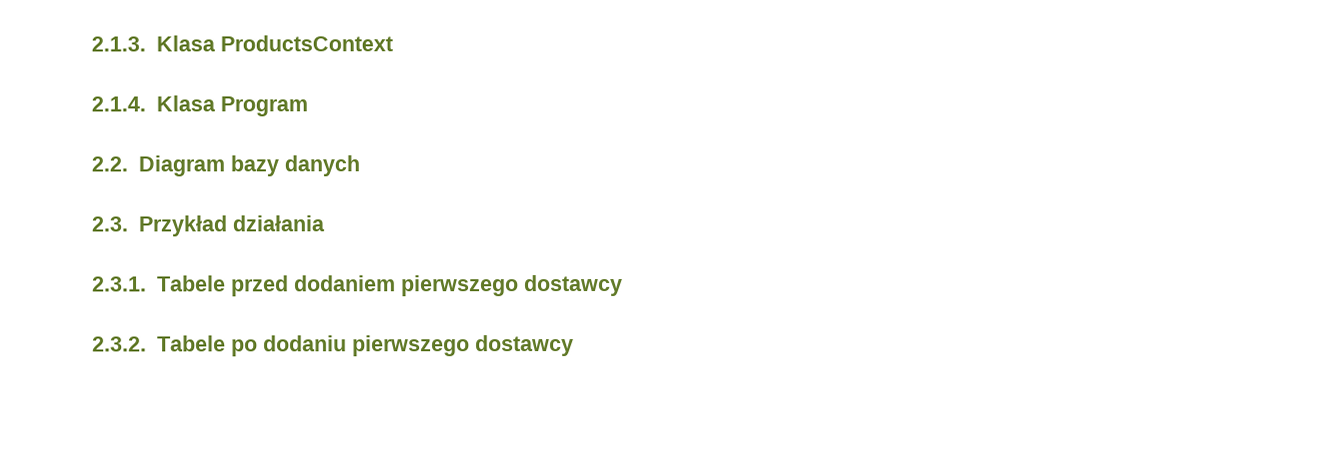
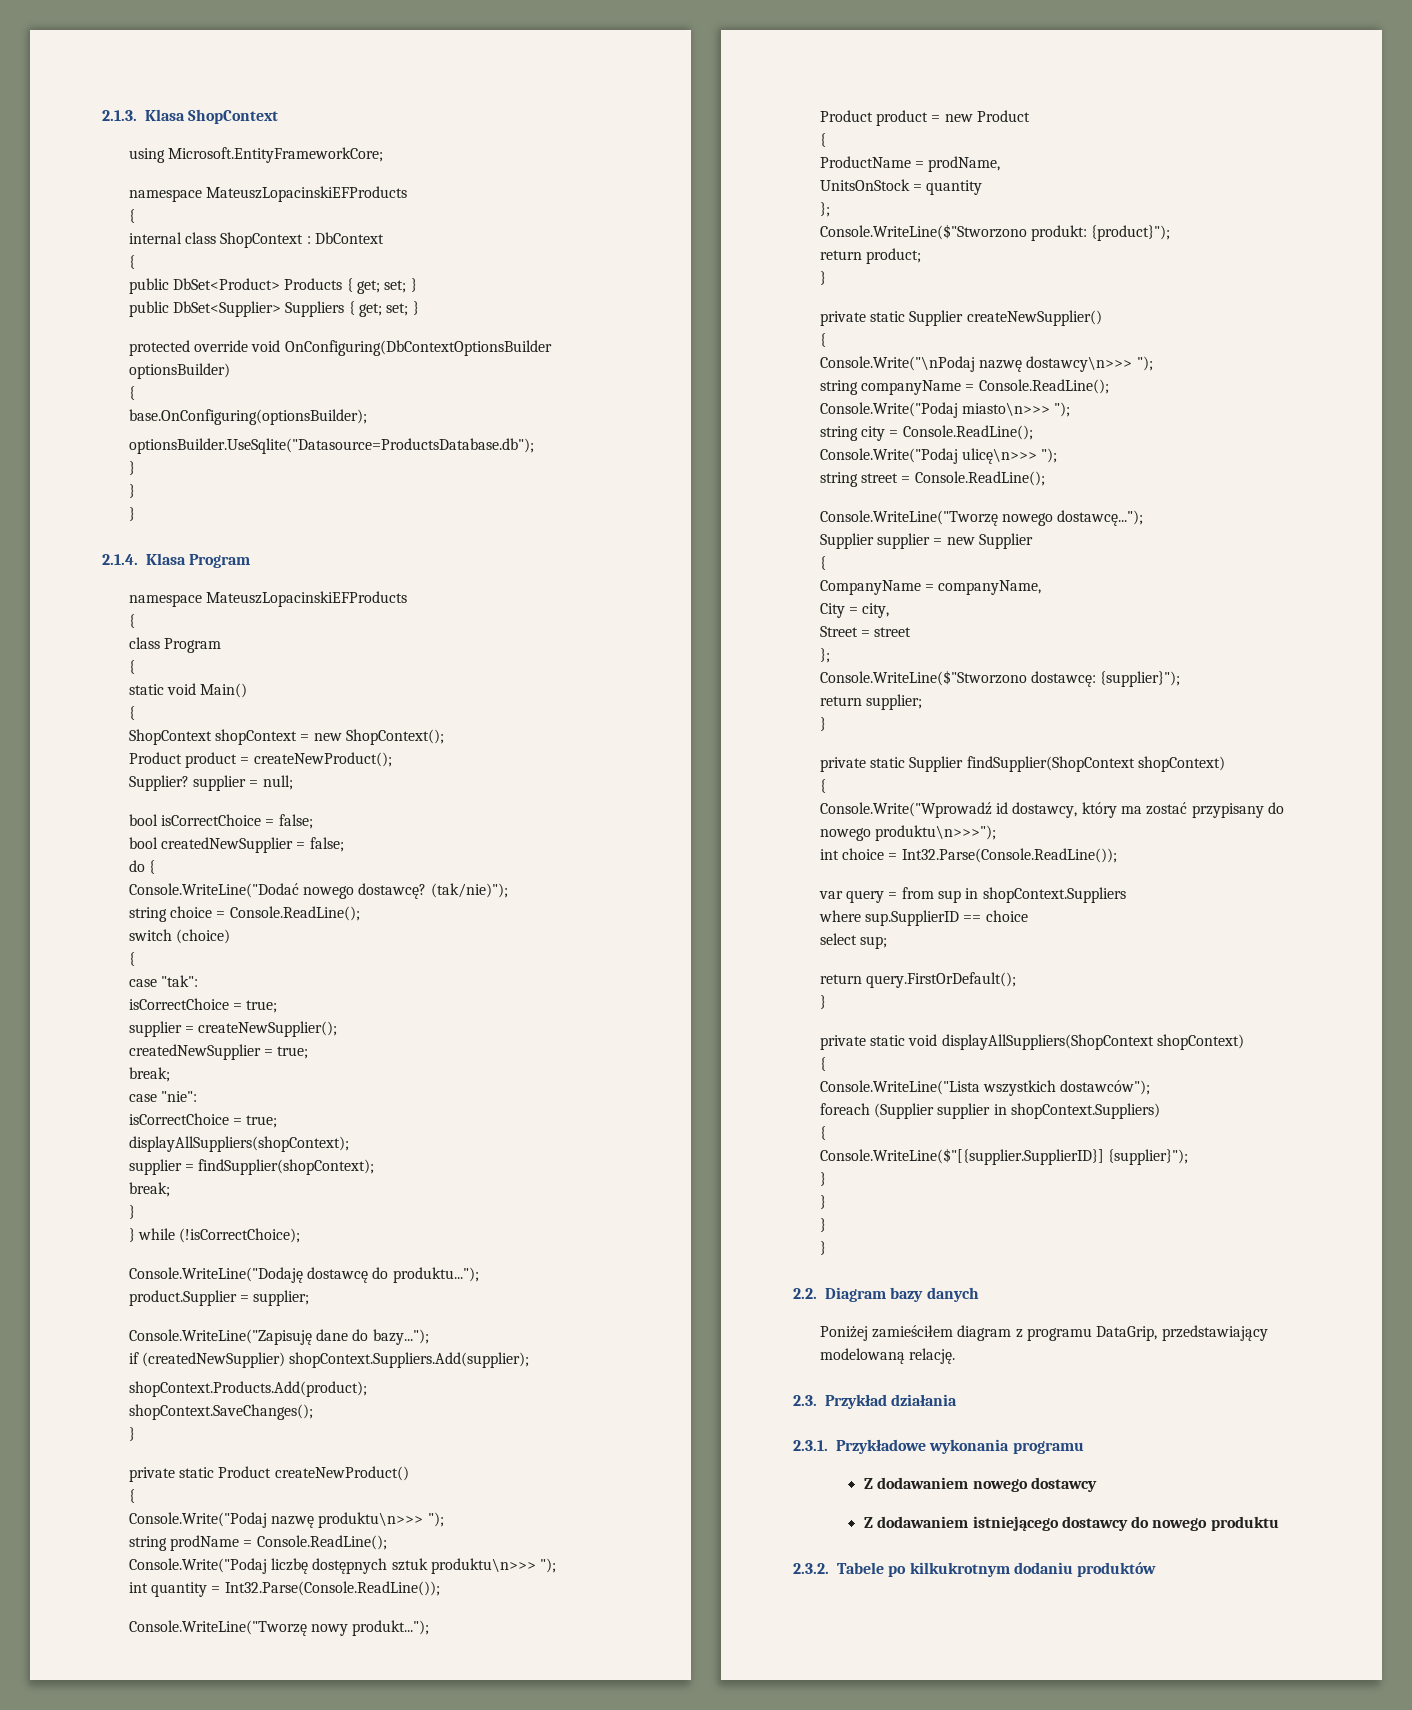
[219,35,393,52] [91,95,308,117] [91,155,360,177] [91,215,325,237] [92,275,623,297] ProductsContext // 2.1.4. Klasa Program // 2.2. Diagram bazy danych // 2.3. Przykład działania // 2.3.1. Tabele przed dodaniem pierwszego dostawcy -> [188,109,279,124] [128,147,383,163] [128,186,407,202] [128,209,135,223] [128,232,384,248] [128,255,135,269] [128,278,417,294] [128,301,419,317] [128,340,552,356] [128,363,230,379] [128,386,135,400] [128,409,367,425] [128,438,534,454] [128,461,135,475] [128,484,135,498] [128,507,135,521] [102,553,251,568] [128,591,407,607] [128,614,135,628] [128,637,221,653] [128,660,135,674] [128,683,248,698] [128,706,135,720] [128,729,444,745] [128,752,392,768] [128,775,293,791] [128,814,313,829] [128,837,344,853] [128,860,155,874] [128,883,508,899] [128,906,360,922] [128,929,230,944] [128,952,135,966] [128,975,198,987] [128,998,278,1013] [128,1021,338,1037] [128,1044,309,1060] [128,1067,170,1082] [128,1091,197,1102] [128,1113,278,1128] [128,1136,349,1152] [128,1159,375,1175] [128,1182,170,1197] [128,1205,135,1219] [128,1228,301,1243] [128,1267,479,1283] [128,1290,310,1306] [128,1329,429,1345] [128,1352,530,1368] [128,1381,367,1397] [128,1404,313,1420] [128,1427,135,1441] [128,1466,409,1482] [128,1489,135,1503] [128,1512,444,1528] [128,1535,387,1551] [128,1558,557,1574] [128,1581,440,1597] [128,1620,430,1636] [819,110,1030,126] [819,133,826,147] [819,156,1001,172] [819,179,983,195] [819,202,830,217] [819,224,1171,241] [819,248,921,264] [819,271,826,285] [819,310,1102,326] [819,333,826,347] [819,356,1153,372] [819,379,1109,395] [819,402,1071,418] [819,425,1033,441] [819,448,1058,464] [819,471,1045,487] [819,510,1144,526] [819,533,1033,549] [819,556,826,570] [819,580,1042,595] [819,603,890,618] [819,626,912,637] [819,648,830,663] [819,670,1181,687] [819,694,922,710] [819,717,826,731] [819,756,1225,772] [819,779,826,793] [819,802,1284,818] [819,825,996,841] [819,848,1117,863] [818,887,1126,903] [818,910,1028,926] [819,933,887,949] [819,972,1016,988] [819,995,826,1009] [819,1034,1244,1050] [819,1057,826,1071] [819,1080,1151,1096] [819,1103,1160,1119] [819,1126,826,1140] [819,1148,1188,1165] [819,1172,826,1186] [819,1195,826,1209] [819,1218,826,1232] [819,1241,826,1255] [793,1287,979,1302] [819,1325,1268,1341] [819,1348,955,1364] [793,1394,958,1409] [793,1439,1084,1454] [863,1477,1097,1492] [863,1516,1279,1531] ShopContext // using Microsoft.EntityFrameworkCore; // namespace MateuszLopacinskiEFProducts // { // internal class ShopContext : DbContext // { // public DbSet<Product> Products { get; set; } // public DbSet<Supplier> Suppliers { get; set; } // protected override void OnConfiguring(DbContextOptionsBuilder optionsBuilder) // { // base.OnConfiguring(optionsBuilder); // optionsBuilder.UseSqlite("Datasource=ProductsDatabase.db"); // } // } // } // 2.1.4. Klasa Program // namespace MateuszLopacinskiEFProducts // { // class Program // { // static void Main() // { // ShopContext shopContext = new ShopContext(); // Product product = createNewProduct(); // Supplier? supplier = null; // bool isCorrectChoice = false; // bool createdNewSupplier = false; // do { // Console.WriteLine("Dodać nowego dostawcę? (tak/nie)"); // string choice = Console.ReadLine(); // switch (choice) // { // case "tak": // isCorrectChoice = true; // supplier = createNewSupplier(); // createdNewSupplier = true; // break; // case "nie": // isCorrectChoice = true; // displayAllSuppliers(shopContext); // supplier = findSupplier(shopContext); // break; // } // } while (!isCorrectChoice); // Console.WriteLine("Dodaję dostawcę do produktu..."); // product.Supplier = supplier; // Console.WriteLine("Zapisuję dane do bazy..."); // if (createdNewSupplier) shopContext.Suppliers.Add(supplier); // shopContext.Products.Add(product); // shopContext.SaveChanges(); // } // private static Product createNewProduct() // { // Console.Write("Podaj nazwę produktu\n>>> "); // string prodName = Console.ReadLine(); // Console.Write("Podaj liczbę dostępnych sztuk produktu\n>>> "); // int quantity = Int32.Parse(Console.ReadLine()); // Console.WriteLine("Tworzę nowy produkt..."); // Product product = new Product // { // ProductName = prodName, // UnitsOnStock = quantity // }; // Console.WriteLine($"Stworzono produkt: {product}"); // return product; // } // private static Supplier createNewSupplier() // { // Console.Write("\nPodaj nazwę dostawcy\n>>> "); // string companyName = Console.ReadLine(); // Console.Write("Podaj miasto\n>>> "); // string city = Console.ReadLine(); // Console.Write("Podaj ulicę\n>>> "); // string street = Console.ReadLine(); // Console.WriteLine("Tworzę nowego dostawcę..."); // Supplier supplier = new Supplier // { // CompanyName = companyName, // City = city, // Street = street // }; // Console.WriteLine($"Stworzono dostawcę: {supplier}"); // return supplier; // } // private static Supplier findSupplier(ShopContext shopContext) // { // Console.Write("Wprowadź id dostawcy, który ma zostać przypisany do nowego produktu\n>>>"); // int choice = Int32.Parse(Console.ReadLine()); // var query = from sup in shopContext.Suppliers // where sup.SupplierID == choice // select sup; // return query.FirstOrDefault(); // } // private static void displayAllSuppliers(ShopContext shopContext) // { // Console.WriteLine("Lista wszystkich dostawców"); // foreach (Supplier supplier in shopContext.Suppliers) // { // Console.WriteLine($"[{supplier.SupplierID}] {supplier}"); // } // } // } // } // 2.2. Diagram bazy danych // Poniżej zamieściłem diagram z programu DataGrip, przedstawiający modelowaną relację. // 2.3. Przykład działania // 2.3.1. Przykładowe wykonania programu // Z dodawaniem nowego dostawcy // Z dodawaniem istniejącego dostawcy do nowego produktu
[262,335,574,357] dodaniu pierwszego dostawcy -> [909,1562,1157,1577] kilkukrotnym dodaniu produktów

